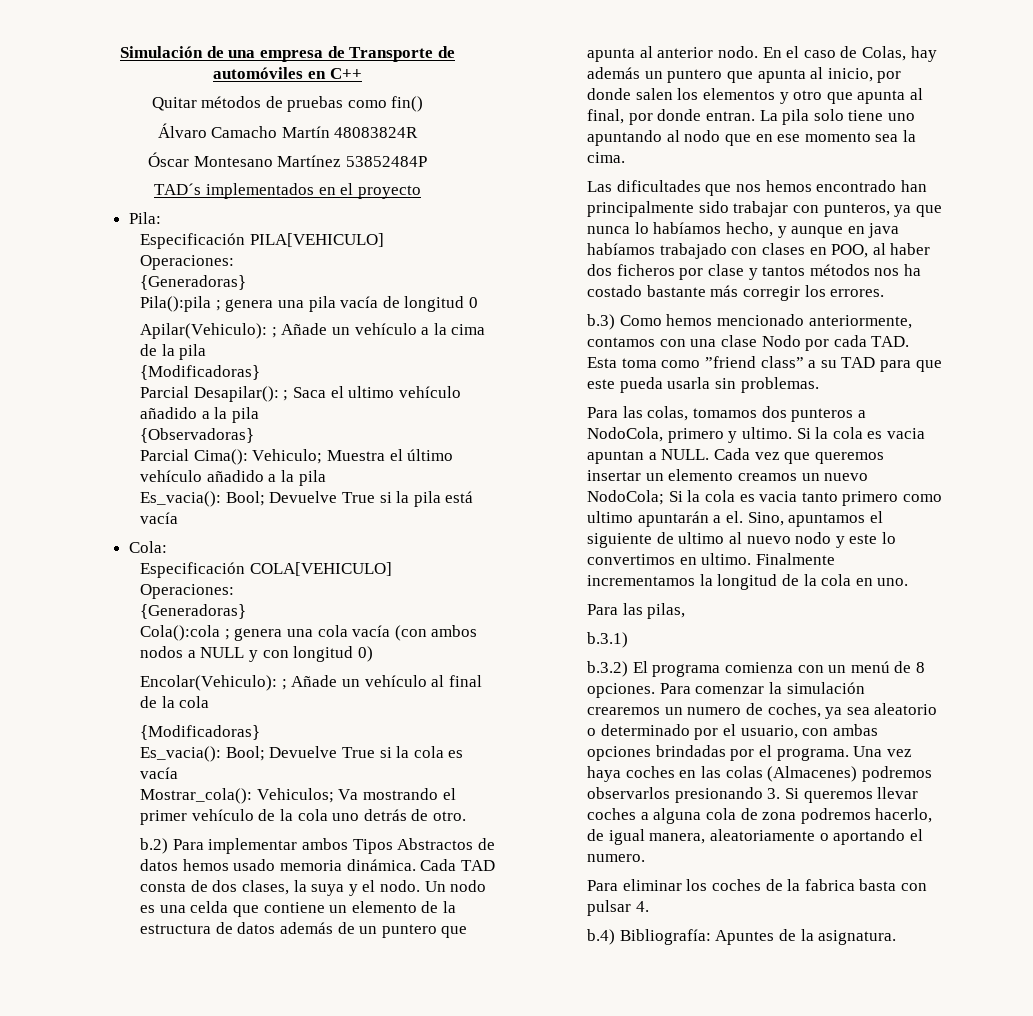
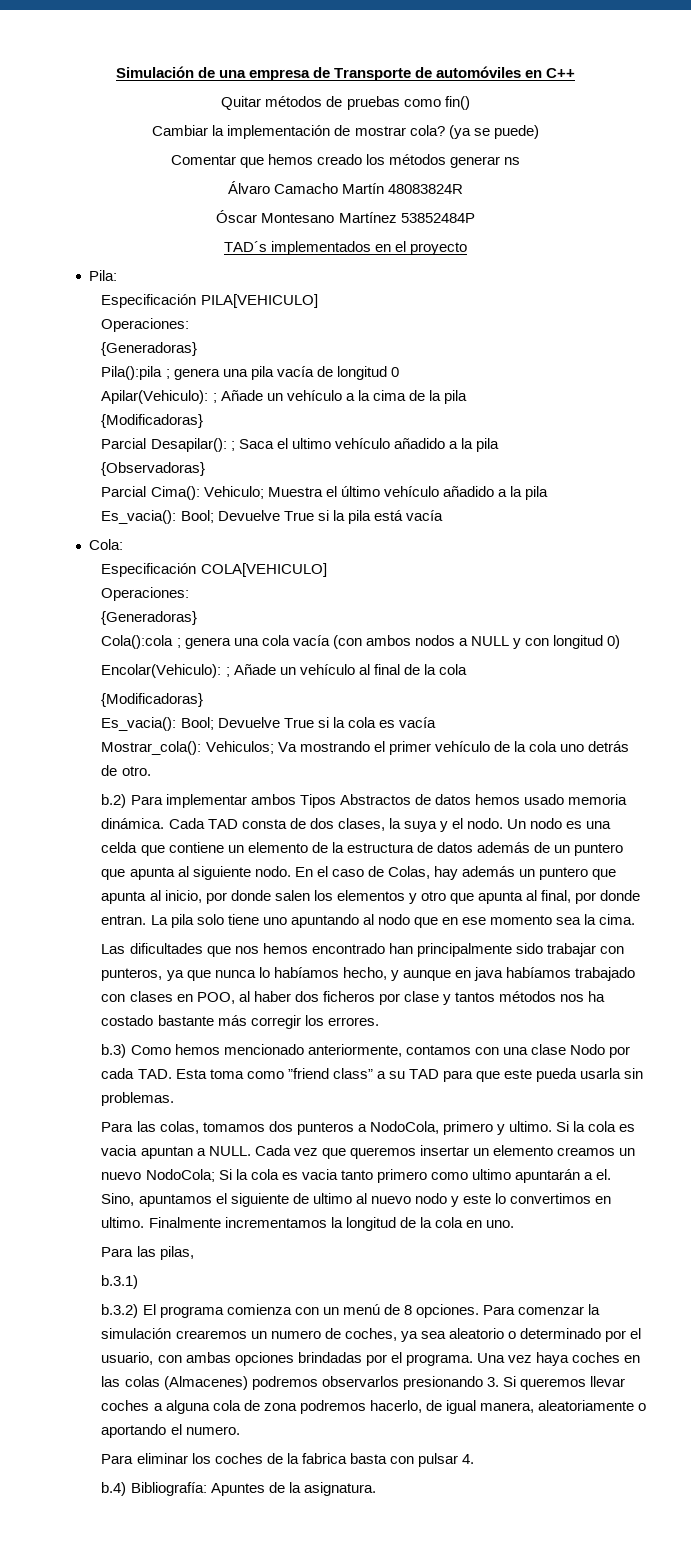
(424, 104) none -> [152,125,539,139] [170,154,521,168] // Cambiar la implementación de mostrar cola? (ya se puede) // Comentar que hemos creado los métodos generar ns
[657,47,714,58] anterior -> [192,866,251,880] siguiente

